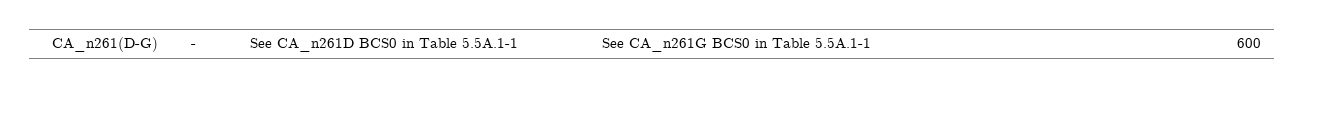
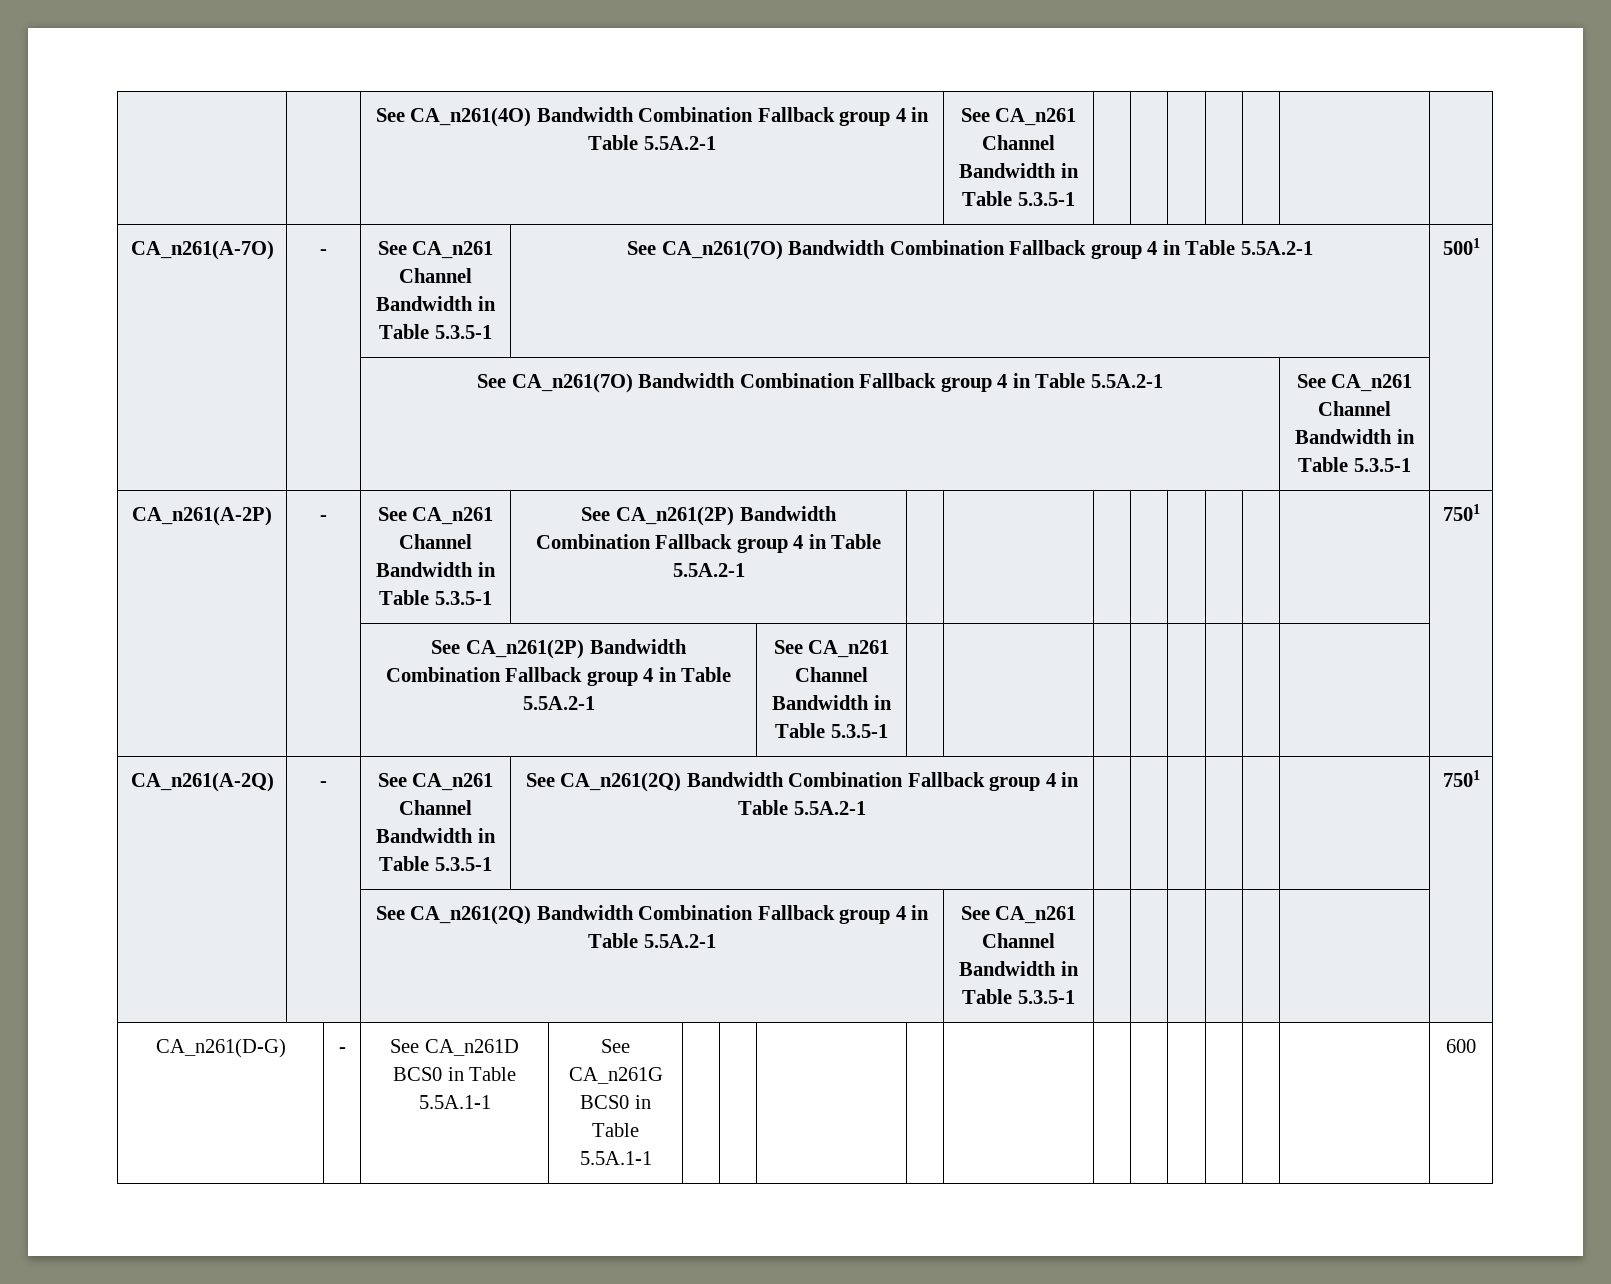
(51, 44) none -> [375,107,930,127] [588,135,716,150] [960,108,1077,126] [982,135,1055,150] [959,163,1079,178] [962,191,1075,206] [130,240,274,260] [320,249,327,255] [377,241,494,259] [399,268,472,283] [376,296,496,311] [379,324,492,339] [627,240,1313,260] [1442,238,1480,255] [477,373,1163,393] [1296,374,1413,392] [1318,401,1391,416] [1295,429,1415,444] [1298,457,1411,472] [132,506,272,526] [320,515,327,521] [377,507,494,525] [399,534,472,549] [376,562,496,577] [379,590,492,605] [581,506,837,526] [535,534,882,553] [672,563,745,577] [1442,504,1480,521] [431,639,687,659] [385,667,732,686] [522,696,595,710] [773,640,890,658] [795,667,868,682] [772,695,892,710] [775,723,888,738] [130,772,274,792] [320,781,327,787] [377,773,494,791] [399,800,472,815] [376,828,496,843] [379,856,492,871] [525,772,1080,792] [738,800,866,815] [1442,770,1480,787] [375,905,930,925] [588,933,716,948] [960,906,1077,924] [982,933,1055,948] [959,961,1079,976] [962,989,1075,1004] | | See CA_n261(4O) Bandwidth Combination Fallback group 4 in Table 5.5A.2-1 | See CA_n261 Channel Bandwidth in Table 5.3.5-1 | | | | | | | // CA_n261(A-7O) | - | See CA_n261 Channel Bandwidth in Table 5.3.5-1 | See CA_n261(7O) Bandwidth Combination Fallback group 4 in Table 5.5A.2-1 | 5001 // | | See CA_n261(7O) Bandwidth Combination Fallback group 4 in Table 5.5A.2-1 | See CA_n261 Channel Bandwidth in Table 5.3.5-1 | // CA_n261(A-2P) | - | See CA_n261 Channel Bandwidth in Table 5.3.5-1 | See CA_n261(2P) Bandwidth Combination Fallback group 4 in Table 5.5A.2-1 | | | | | | | | | 7501 // | | See CA_n261(2P) Bandwidth Combination Fallback group 4 in Table 5.5A.2-1 | See CA_n261 Channel Bandwidth in Table 5.3.5-1 | | | | | | | | | // CA_n261(A-2Q) | - | See CA_n261 Channel Bandwidth in Table 5.3.5-1 | See CA_n261(2Q) Bandwidth Combination Fallback group 4 in Table 5.5A.2-1 | | | | | | | 7501 // | | See CA_n261(2Q) Bandwidth Combination Fallback group 4 in Table 5.5A.2-1 | See CA_n261 Channel Bandwidth in Table 5.3.5-1 | | | | | | | //

